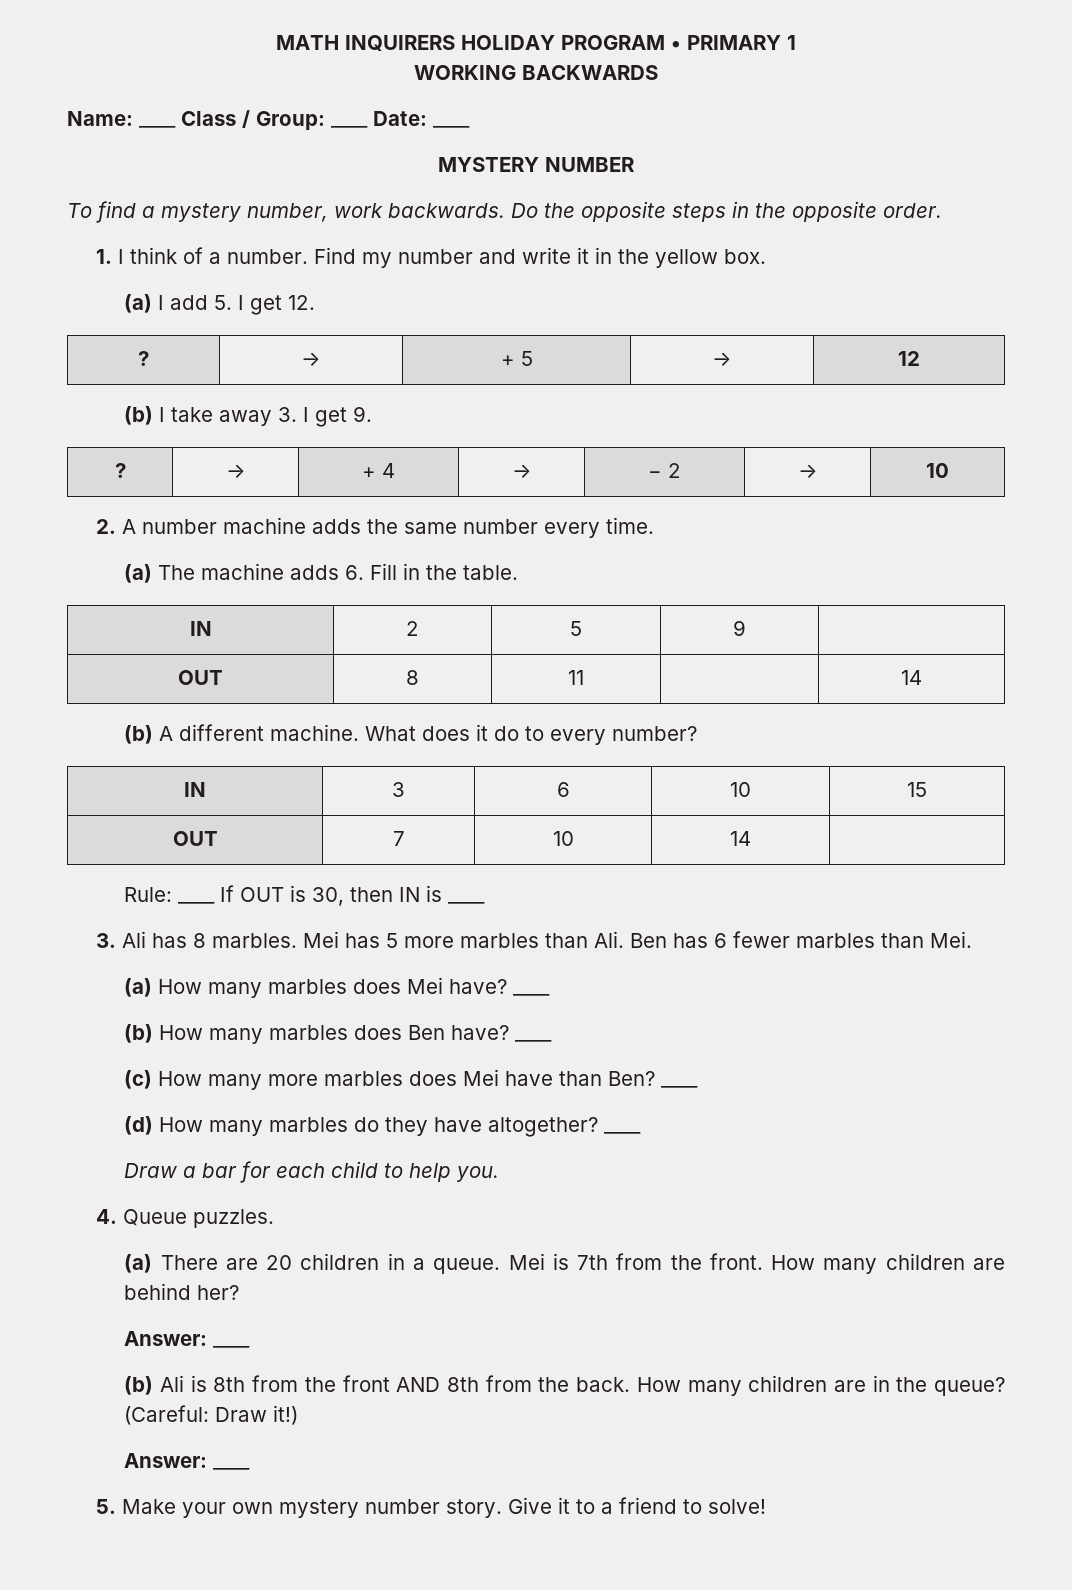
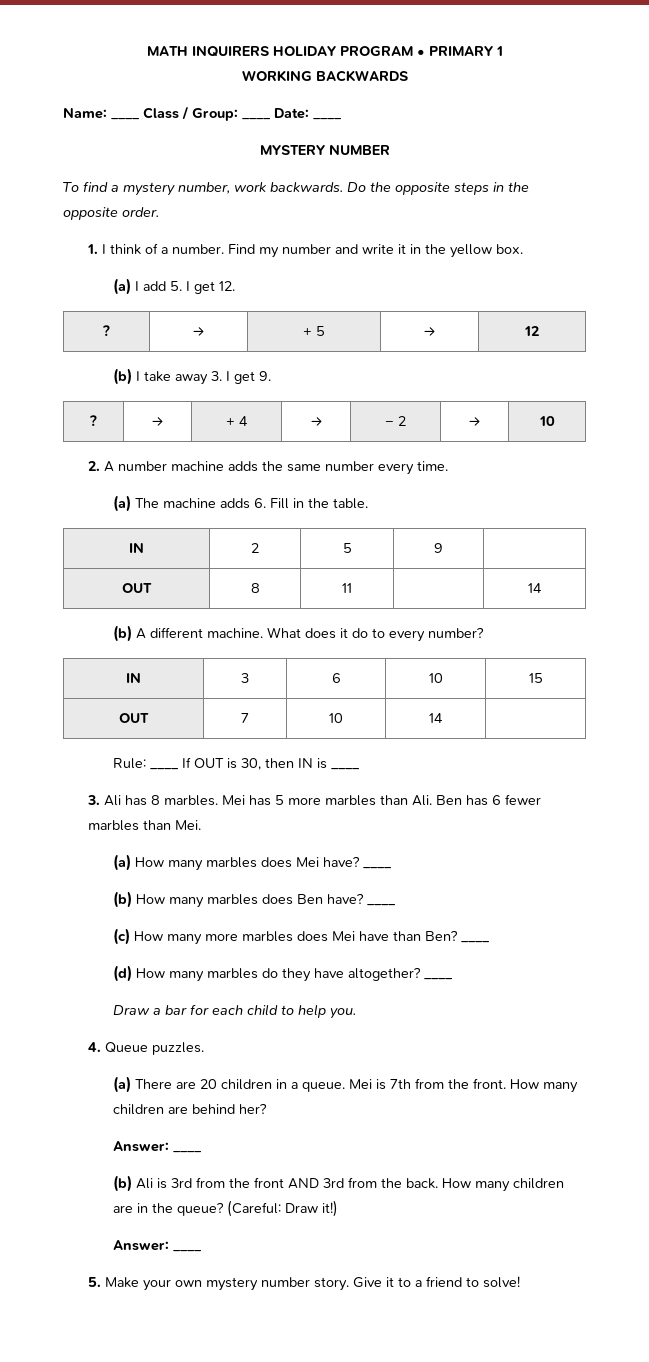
[213,1377,246,1392] 8th -> [171,1178,193,1188] 3rd
[446,1377,479,1392] 8th -> [323,1178,345,1188] 3rd

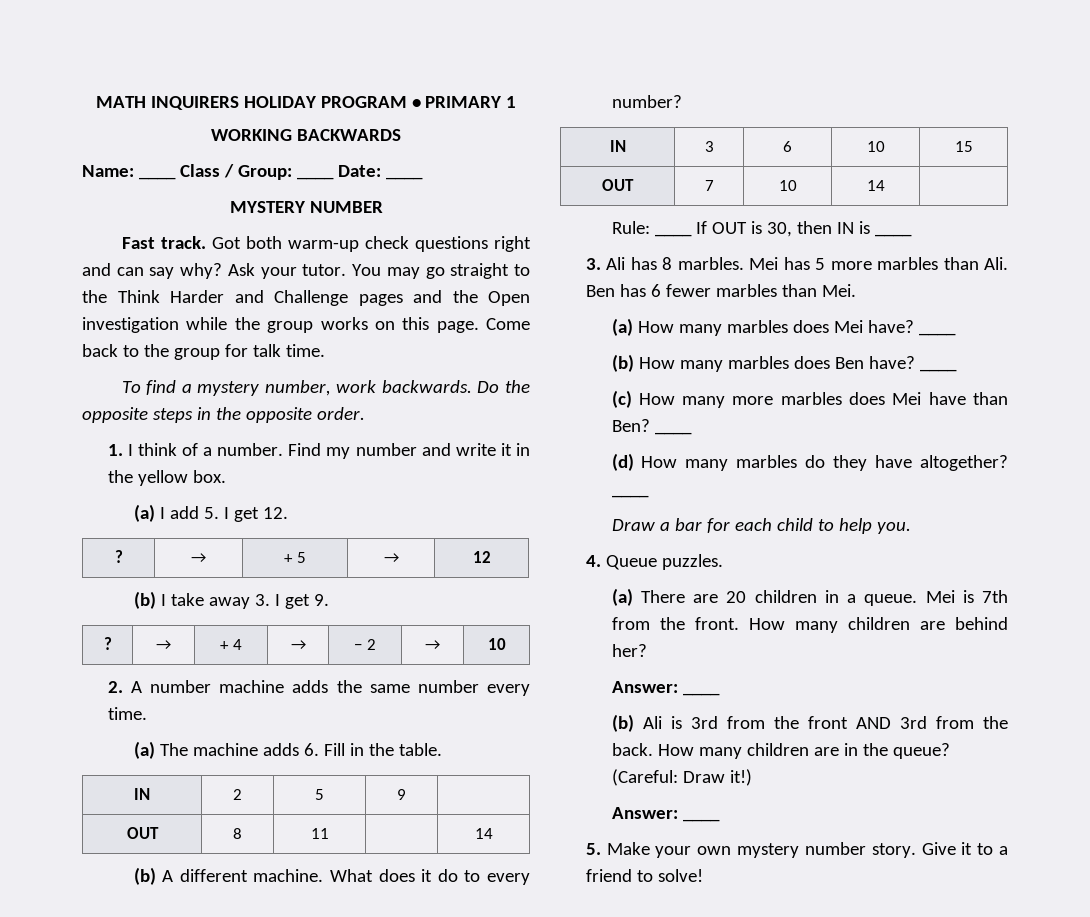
(390, 150) none -> [121,236,532,252] [82,263,531,279] [82,290,530,306] [82,317,530,333] [82,344,325,360] // Fast track. Got both warm-up check questions right and can say why? Ask your tutor. You may go straight to the Think Harder and Challenge pages and the Open investigation while the group works on this page. Come back to the group for talk time.

